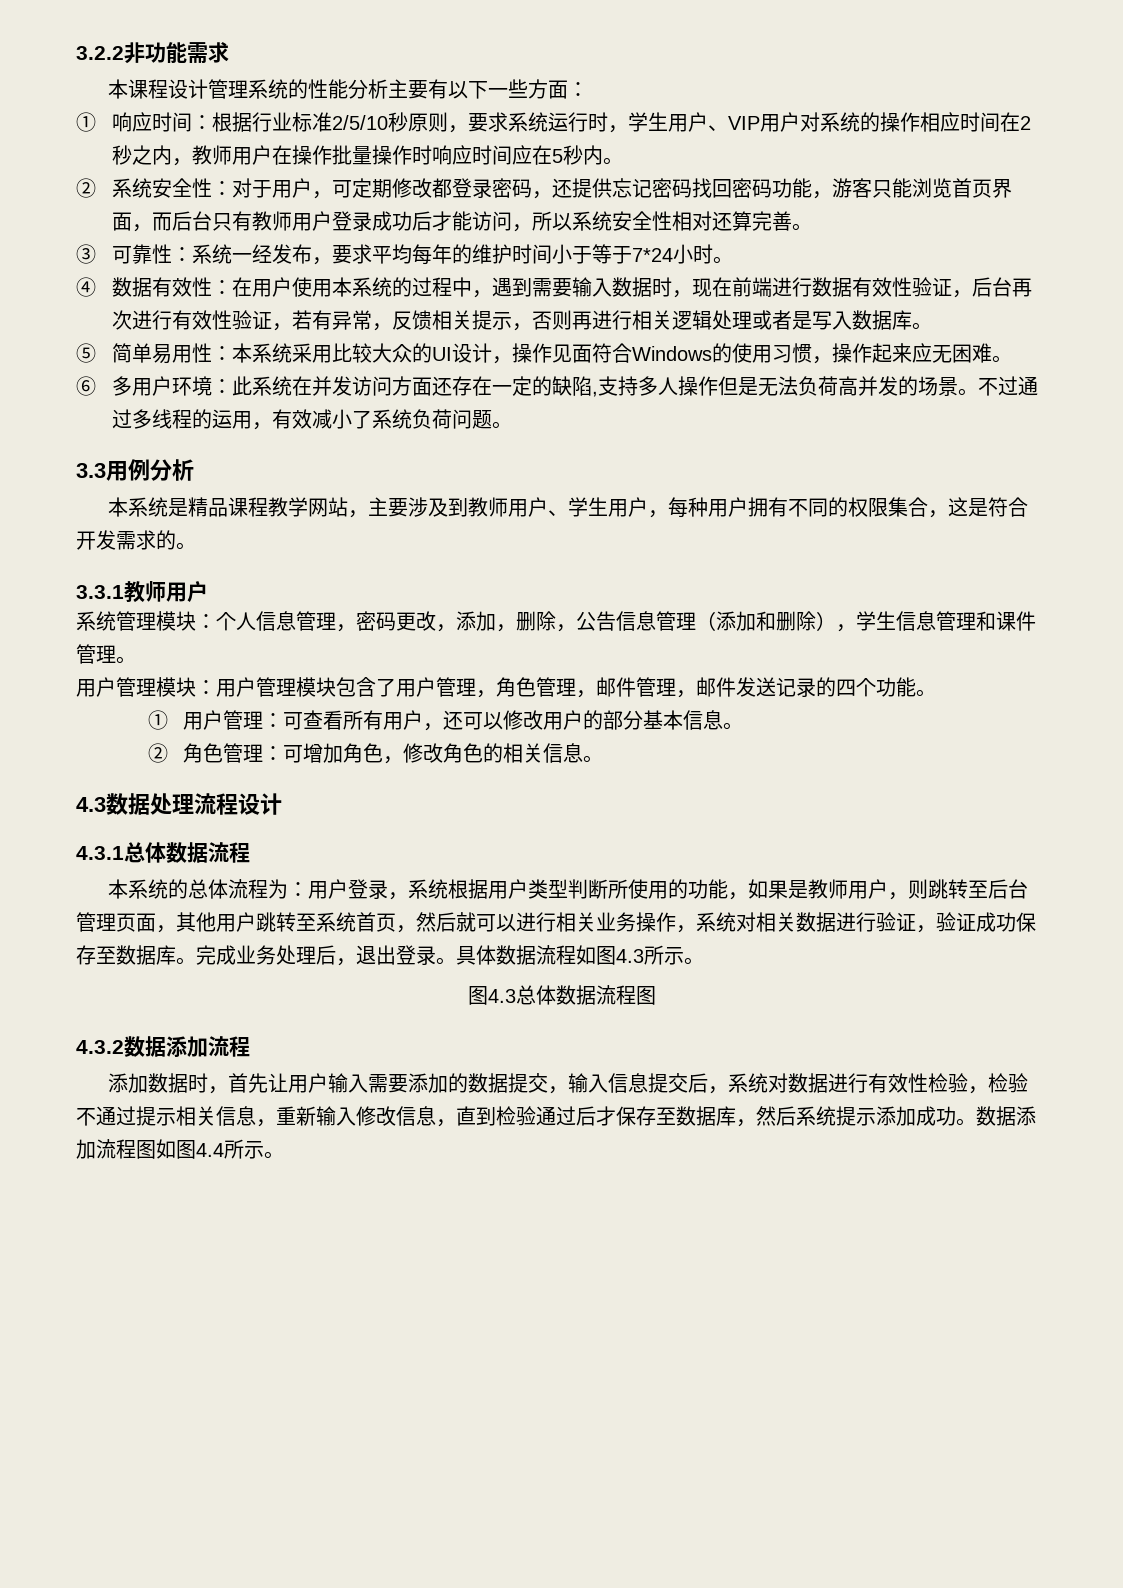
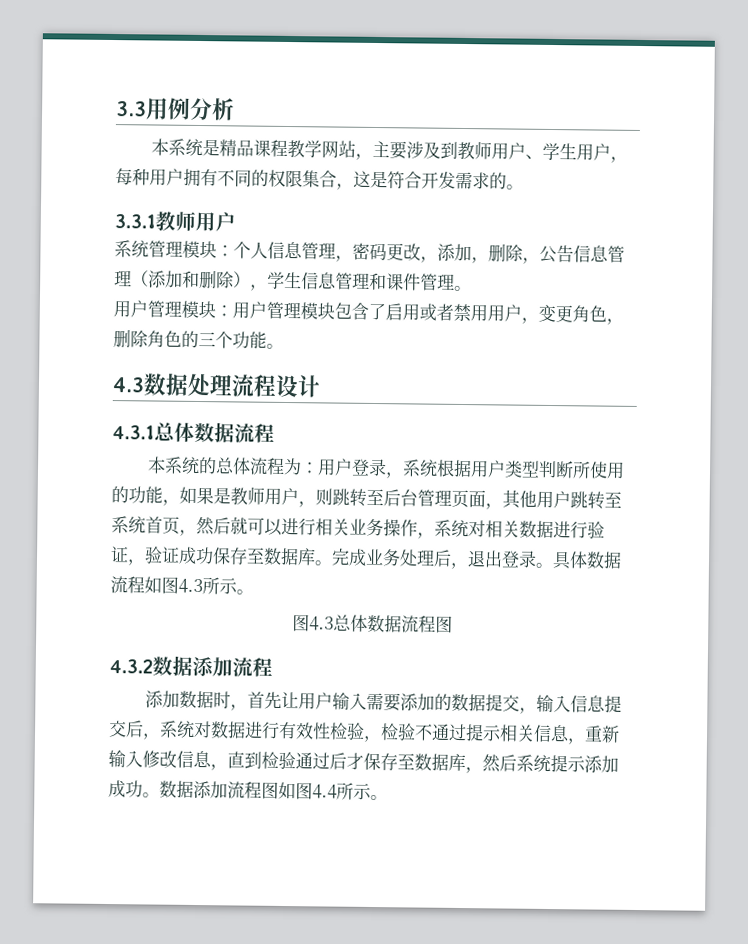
[76,42,229,64] [107,79,588,99] [76,112,1031,133] [111,145,623,166] [76,178,1012,199] [111,211,812,232] [76,244,733,265] [76,277,1032,298] [111,310,932,331] [76,343,1012,364] [76,376,1038,397] [111,409,512,430] 3.2.2非功能需求 // 本课程设计管理系统的性能分析主要有以下一些方面： // ①响应时间：根据行业标准2/5/10秒原则，要求系统运行时，学生用户、VIP用户对系统的操作相应时间在2秒之内，教师用户在操作批量操作时响应时间应在5秒内。 // ②系统安全性：对于用户，可定期修改都登录密码，还提供忘记密码找回密码功能，游客只能浏览首页界面，而后台只有教师用户登录成功后才能访问，所以系统安全性相对还算完善。 // ③可靠性：系统一经发布，要求平均每年的维护时间小于等于7*24小时。 // ④数据有效性：在用户使用本系统的过程中，遇到需要输入数据时，现在前端进行数据有效性验证，后台再次进行有效性验证，若有异常，反馈相关提示，否则再进行相关逻辑处理或者是写入数据库。 // ⑤简单易用性：本系统采用比较大众的UI设计，操作见面符合Windows的使用习惯，操作起来应无困难。 // ⑥多用户环境：此系统在并发访问方面还存在一定的缺陷,支持多人操作但是无法负荷高并发的场景。不过通过多线程的运用，有效减小了系统负荷问题。 // -> (116, 109) none
[396,677,936,698] [147,710,744,731] [147,743,584,764] 用户管理，角色管理，邮件管理，邮件发送记录的四个功能。 // ①用户管理：可查看所有用户，还可以修改用户的部分基本信息。 // ②角色管理：可增加角色，修改角色的相关信息 -> [385,303,624,325] [113,329,267,349] 启用或者禁用用户，变更角色，删除角色的三个功能

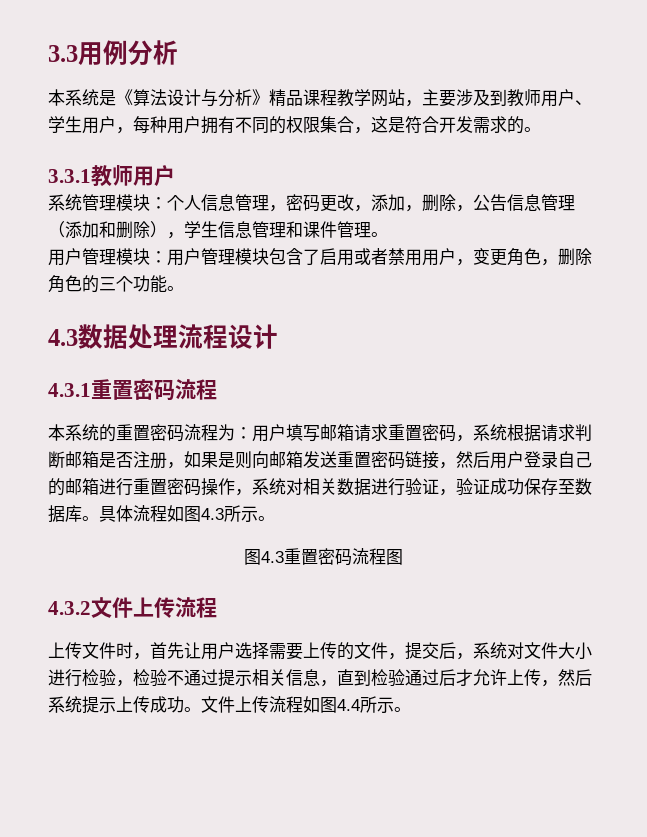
(221, 148) none -> [116,89,269,107] 《算法设计与分析》
[154,422,235,443] 总体数据 -> [91,379,175,401] 重置密码
[215,457,252,475] 总体 -> [116,424,184,442] 重置密码
[351,458,626,479] [111,486,622,510] [111,516,384,537] 登录，系统根据用户类型判断所使用的功能，如果是教师用户，则跳转至后台管理页面，其他用户跳转至系统首页，然后就可以进行相关业务 -> [286,424,592,442] [48,451,592,469] [48,478,201,496] 填写邮箱请求重置密码，系统根据请求判断邮箱是否注册，如果是则向邮箱发送重置密码链接，然后用户登录自己的邮箱进行重置密码
[331,548,622,570] 完成业务处理后，退出登录。具体数据 -> [99,505,133,522] 具体
[333,614,402,633] 总体数据 -> [284,548,352,566] 重置密码
[152,655,273,677] [145,690,215,709] 数据添加流程 // 添加数据 -> [91,597,217,618] [48,642,116,659] 文件上传流程 // 上传文件
[332,692,623,714] [108,720,331,740] 输入需要添加的数据提交，输入信息提交后，系统对数据进行有效性 -> [235,642,592,660] [48,669,82,687] 选择需要上传的文件，提交后，系统对文件大小进行
[584,725,620,743] [108,750,228,771] 重新输入修改信息， -> (337, 683) none
[363,752,466,772] 保存至数据库 -> [473,669,541,686] 允许上传
[584,755,619,773] [108,780,279,799] 添加成功。数据添加流程图 -> [116,696,303,713] 上传成功。文件上传流程

